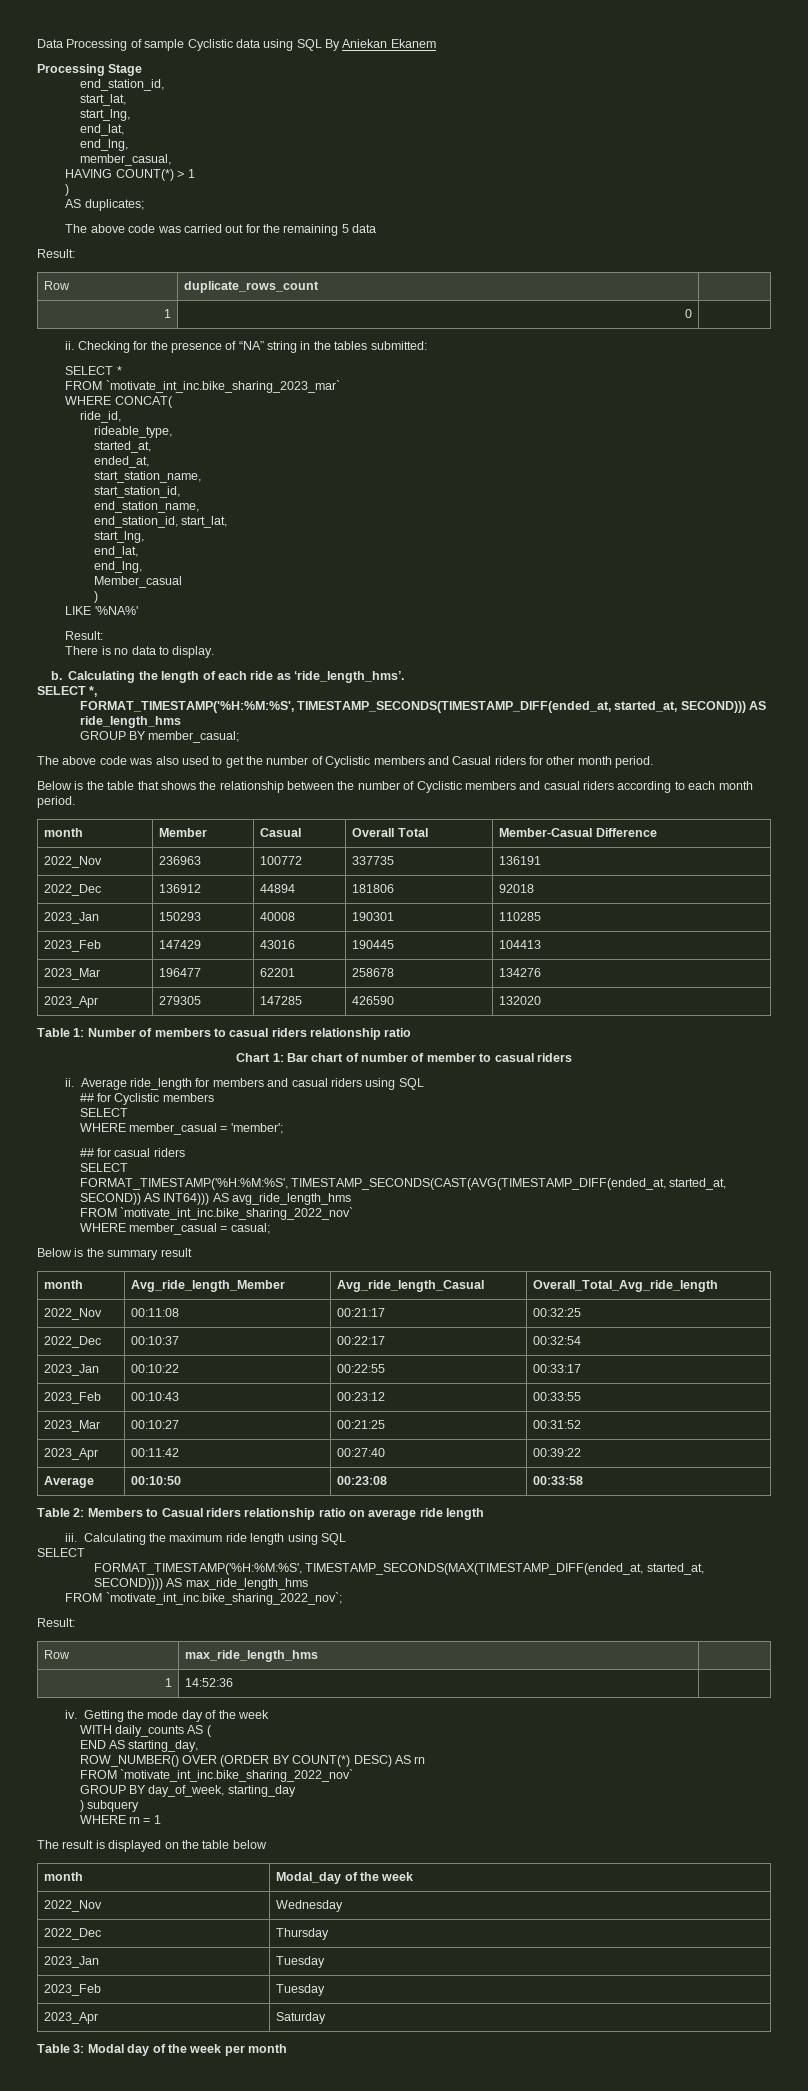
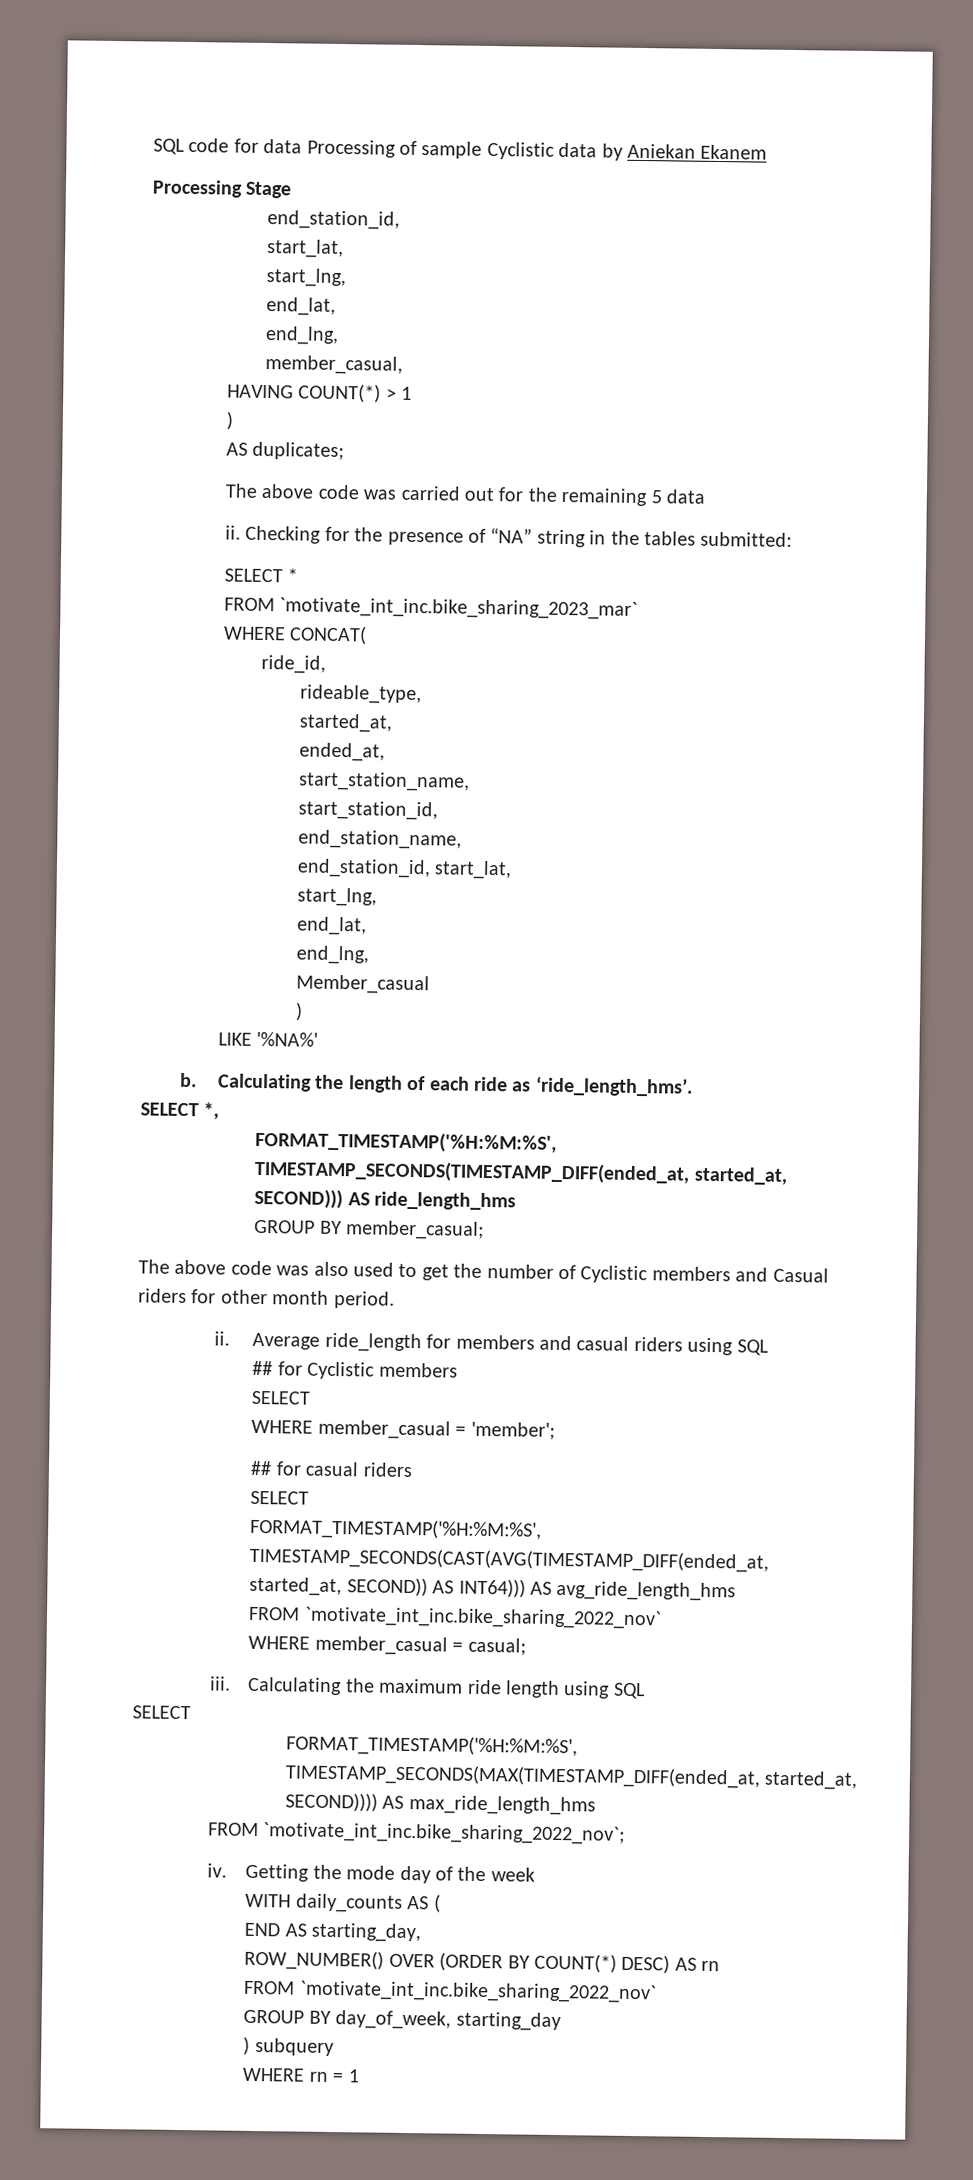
[37,39,63,48] Data -> [153,137,303,155] SQL code for data
[263,39,340,51] using SQL By -> [601,143,623,161] by
[37,249,75,258] [44,281,71,290] [184,281,320,293] [163,309,171,318] [684,309,692,318] // Result: // Row | duplicate_rows_count | // 1 | 0 | -> (705, 496) none
[65,631,104,640] [65,646,215,658] // Result: // There is no data to display. -> (319, 1039) none
[37,781,753,793] [37,796,75,808] [44,828,84,837] [159,828,208,837] [260,828,302,837] [352,828,428,837] [499,828,657,837] [44,856,103,868] [159,856,202,865] [260,856,303,865] [352,856,395,865] [499,856,542,865] [44,884,102,896] [159,884,202,893] [260,884,296,893] [352,884,395,893] [499,884,535,893] [44,912,100,924] [159,912,202,921] [260,912,296,921] [352,912,395,921] [499,912,542,921] [44,940,102,952] [159,940,202,949] [260,940,296,949] [352,940,395,949] [499,940,542,949] [44,968,101,980] [159,968,202,977] [260,968,296,977] [352,968,395,977] [499,968,542,977] [44,996,99,1008] [159,996,202,1005] [260,996,303,1005] [352,996,395,1005] [499,996,542,1005] [37,1028,412,1040] [236,1053,572,1062] // Below is the table that shows the relationship between the number of Cyclistic members and casual riders according to each month period. // month | Member | Casual | Overall Total | Member-Casual Difference // 2022_Nov | 236963 | 100772 | 337735 | 136191 // 2022_Dec | 136912 | 44894 | 181806 | 92018 // 2023_Jan | 150293 | 40008 | 190301 | 110285 // 2023_Feb | 147429 | 43016 | 190445 | 104413 // 2023_Mar | 196477 | 62201 | 258678 | 134276 // 2023_Apr | 279305 | 147285 | 426590 | 132020 // Table 1: Number of members to casual riders relationship ratio // Chart 1: Bar chart of number of member to casual riders -> (395, 1299) none
[37,1248,192,1260] [44,1280,84,1289] [131,1280,286,1292] [337,1280,485,1292] [533,1280,719,1292] [44,1308,103,1320] [131,1308,180,1317] [337,1308,386,1317] [533,1308,582,1317] [44,1336,102,1348] [131,1336,180,1345] [337,1336,386,1345] [533,1336,582,1345] [44,1364,100,1376] [131,1364,180,1373] [337,1364,386,1373] [533,1364,582,1373] [44,1392,102,1404] [131,1392,180,1401] [337,1392,386,1401] [533,1392,582,1401] [44,1420,101,1432] [131,1420,180,1429] [337,1420,386,1429] [533,1420,582,1429] [44,1448,99,1460] [131,1448,180,1457] [337,1448,386,1457] [533,1448,582,1457] [44,1476,95,1488] [131,1476,182,1485] [337,1476,388,1485] [533,1476,584,1485] [37,1508,485,1520] // Below is the summary result // month | Avg_ride_length_Member | Avg_ride_length_Casual | Overall_Total_Avg_ride_length // 2022_Nov | 00:11:08 | 00:21:17 | 00:32:25 // 2022_Dec | 00:10:37 | 00:22:17 | 00:32:54 // 2023_Jan | 00:10:22 | 00:22:55 | 00:33:17 // 2023_Feb | 00:10:43 | 00:23:12 | 00:33:55 // 2023_Mar | 00:10:27 | 00:21:25 | 00:31:52 // 2023_Apr | 00:11:42 | 00:27:40 | 00:39:22 // Average | 00:10:50 | 00:23:08 | 00:33:58 // Table 2: Members to Casual riders relationship ratio on average ride length -> (526, 1646) none
[37,1618,75,1627] [44,1650,71,1659] [185,1650,319,1662] [164,1678,172,1687] [185,1678,234,1687] // Result: // Row | max_ride_length_hms | // 1 | 14:52:36 | -> (626, 1833) none
[37,1840,267,1852] [44,1872,84,1881] [276,1872,414,1884] [44,1900,103,1912] [276,1900,344,1912] [44,1928,102,1940] [276,1928,330,1940] [44,1956,100,1968] [276,1956,326,1968] [44,1984,102,1996] [276,1984,326,1996] [44,2012,99,2024] [276,2012,327,2024] [37,2044,287,2056] // The result is displayed on the table below // month | Modal_day of the week // 2022_Nov | Wednesday // 2022_Dec | Thursday // 2023_Jan | Tuesday // 2023_Feb | Tuesday // 2023_Apr | Saturday // Table 3: Modal day of the week per month -> (359, 2076) none

